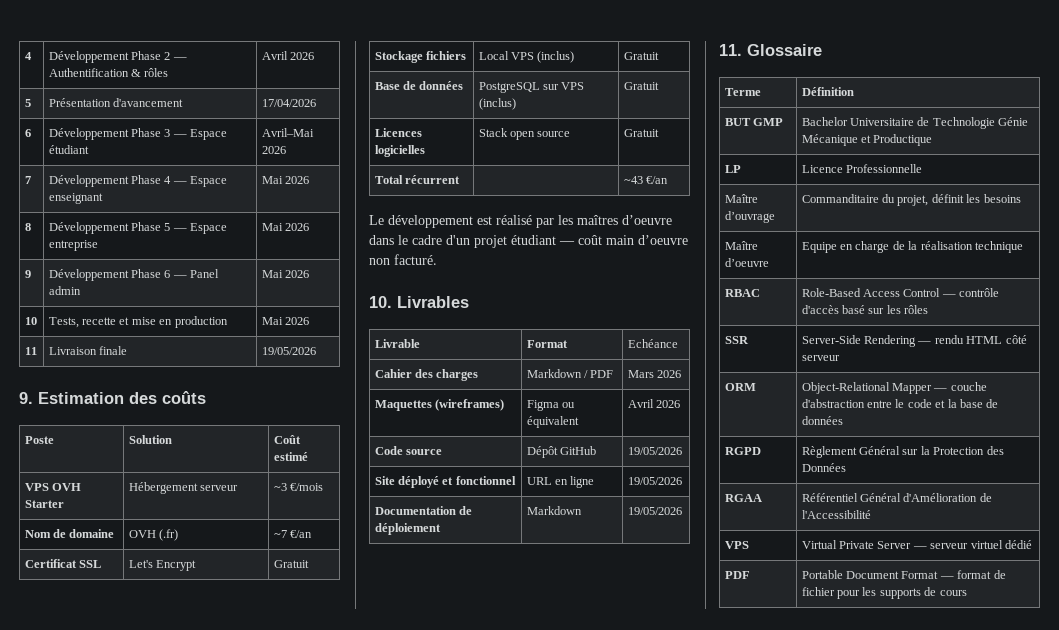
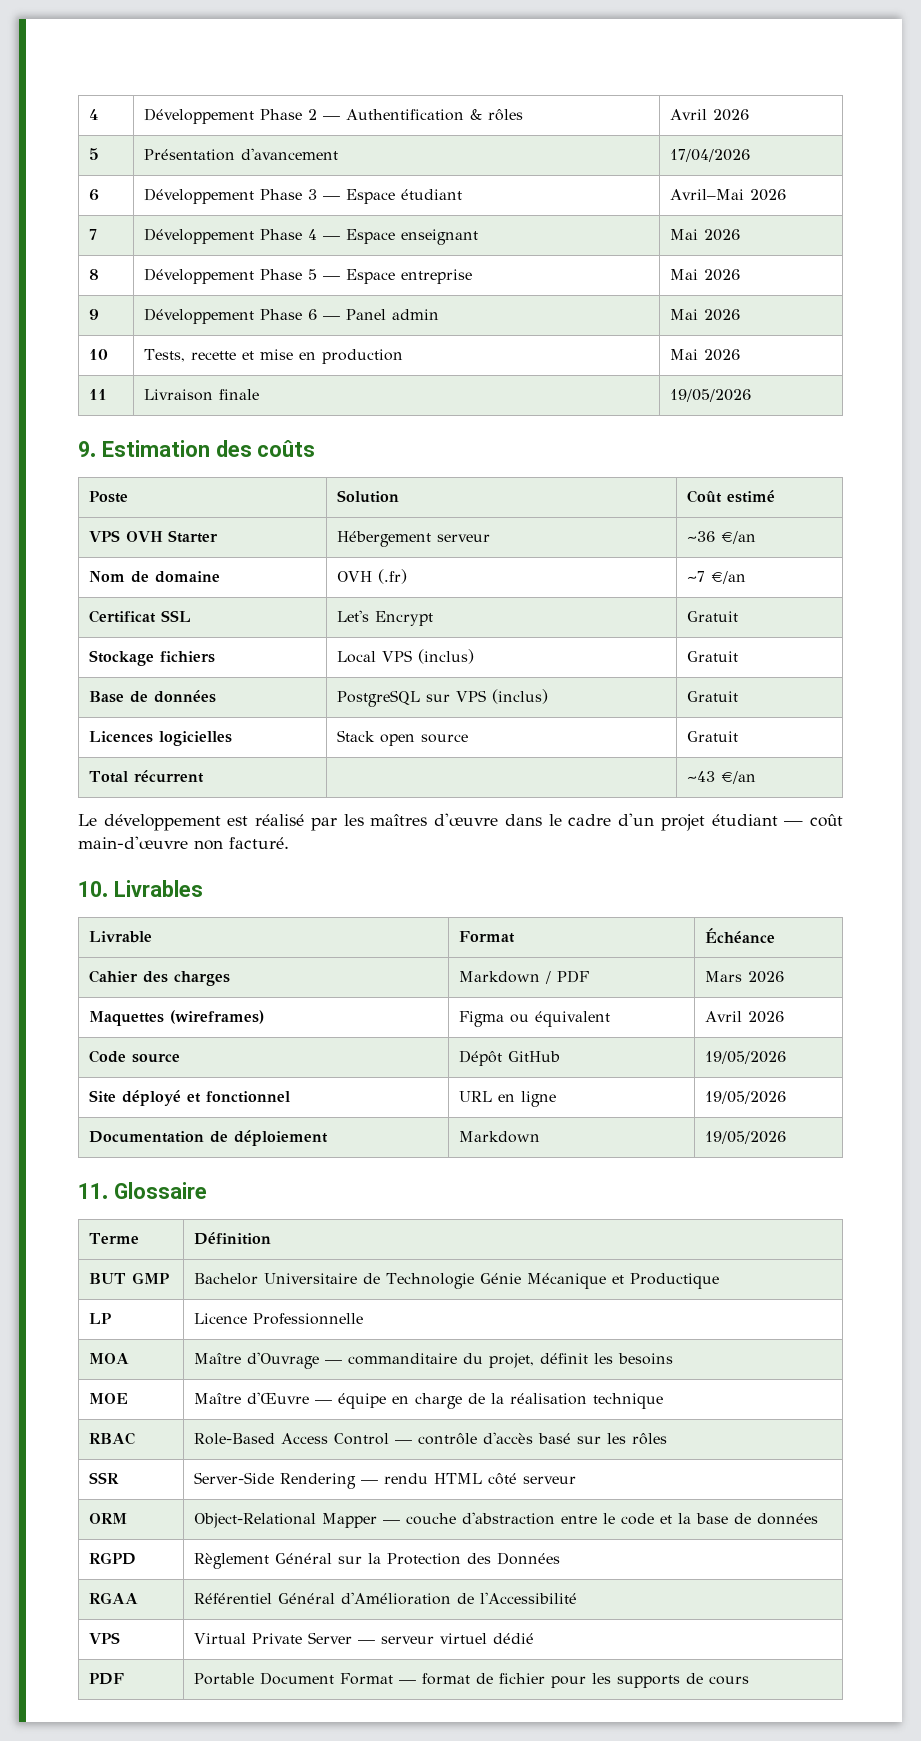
[273,483,324,491] ~3 €/mois -> [686,531,756,544] ~36 €/an
[622,215,672,225] d’oeuvre -> [434,813,499,827] d'œuvre
[606,235,688,245] main d’oeuvre -> [78,836,188,850] main-d'œuvre
[627,339,678,348] Echéance -> [704,928,775,943] Échéance
[724,194,758,203] [724,211,775,223] [801,194,879,203] Maître d’ouvrage | Commanditaire -> [88,1353,129,1364] [193,1352,457,1369] MOA | Maître d'Ouvrage — commanditaire
[724,241,758,250] [724,258,769,267] [801,242,837,253] Maître d’oeuvre | Equipe -> [88,1393,128,1404] [193,1392,386,1409] MOE | Maître d'Œuvre — équipe

